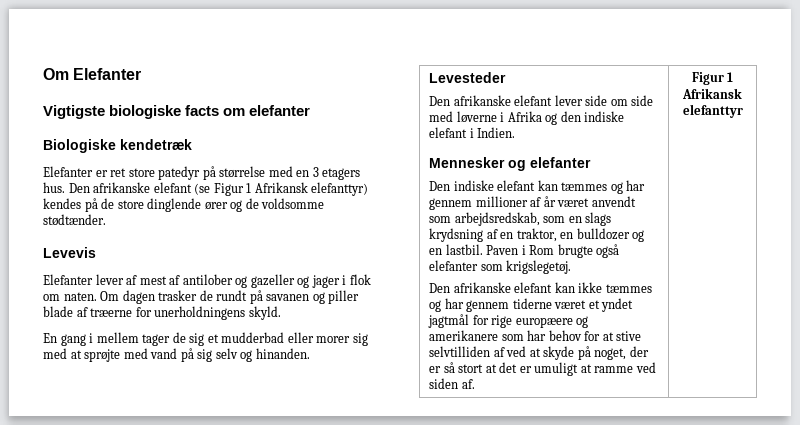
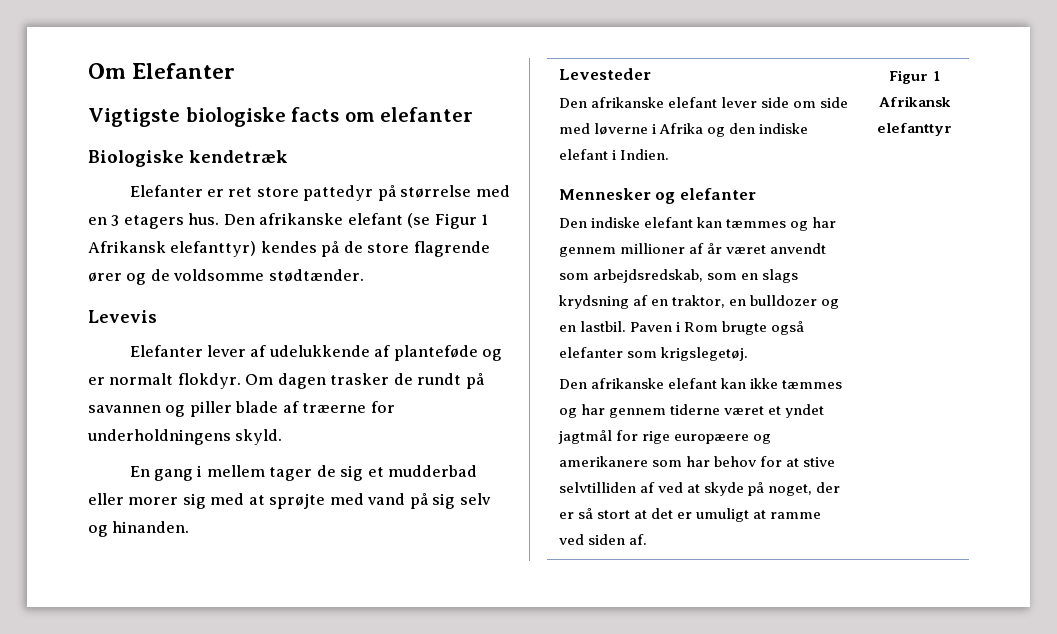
[158,166,201,180] patedyr -> [303,185,374,201] pattedyr
[147,198,202,212] dinglende -> [413,241,490,257] flagrende
[139,274,371,288] [43,292,97,301] mest af antilober og gazeller og jager i flok om naten. -> [268,345,503,361] [88,373,241,389] udelukkende af planteføde og er normalt flokdyr.
[266,294,310,301] savanen -> [88,405,161,413] savannen
[154,306,246,320] unerholdningens -> [87,429,231,445] underholdningens

